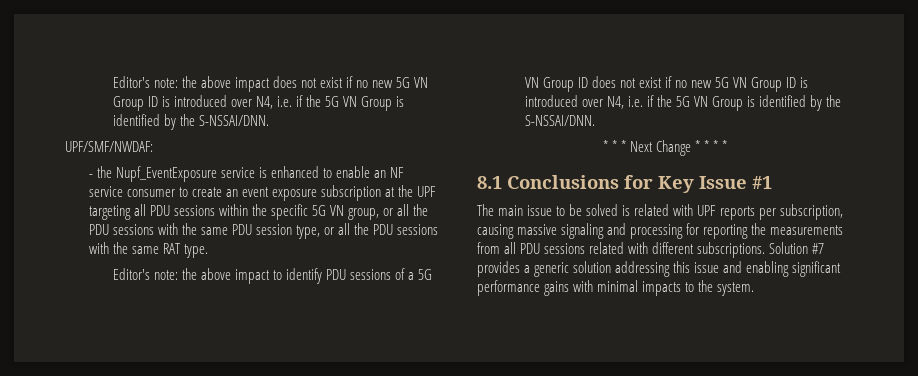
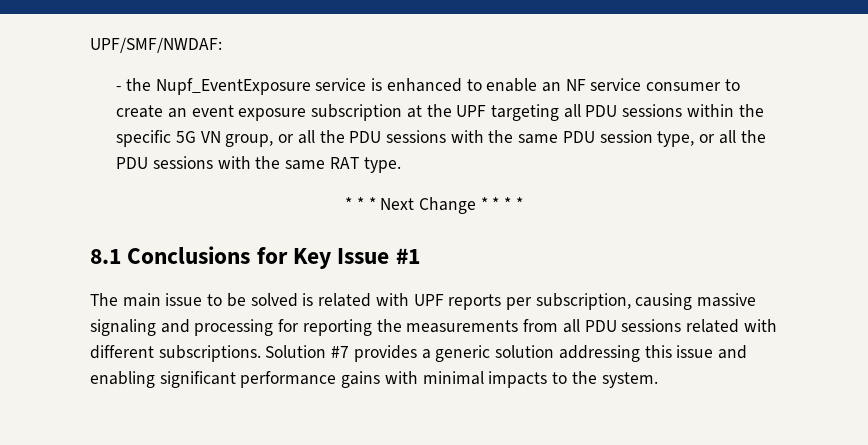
[112,76,429,92] [112,95,405,111] [112,114,269,130] Editor's note: the above impact does not exist if no new 5G VN Group ID is introduced over N4, i.e. if the 5G VN Group is identified by the S-NSSAI/DNN. // -> (90, 45) none
[112,268,433,284] [524,76,809,92] [524,95,842,111] [524,115,595,126] // Editor's note: the above impact to identify PDU sessions of a 5G VN Group ID does not exist if no new 5G VN Group ID is introduced over N4, i.e. if the 5G VN Group is identified by the S-NSSAI/DNN. -> (401, 165) none

